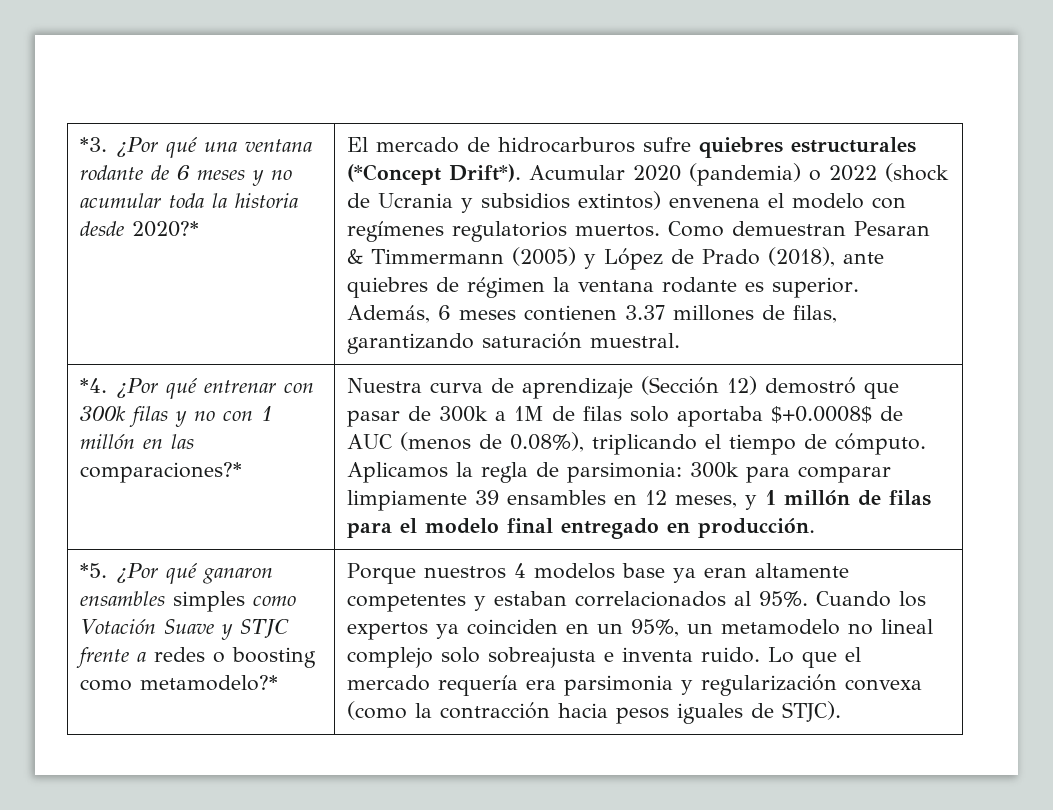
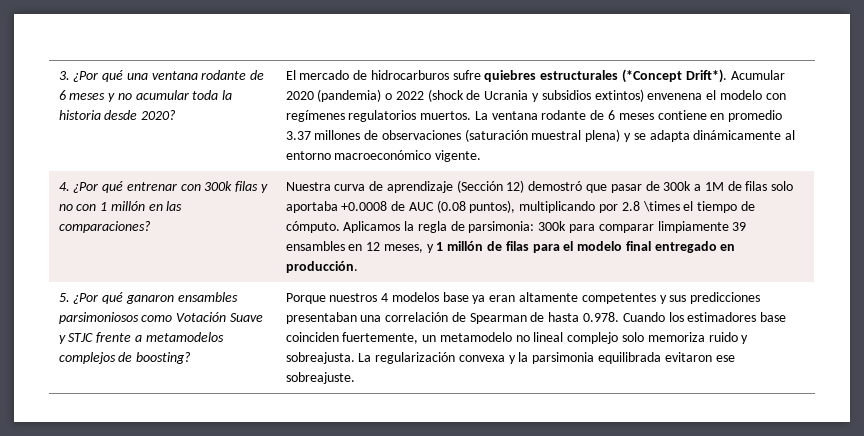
[80,137,108,152] *3. -> [58,71,70,80] 3.
[132,221,200,237] 2020?* -> [141,110,177,120] 2020?
[668,221,931,237] [347,247,885,270] [347,277,860,298] [347,305,838,323] [347,332,681,354] [80,378,108,393] Como demuestran Pesaran & Timmermann (2005) y López de Prado (2018), ante quiebres de régimen la ventana rodante es superior. Además, 6 meses contienen 3.37 millones de filas, garantizando saturación muestral. // *4. -> [474,110,783,122] [285,129,796,142] [285,150,482,162] [58,182,70,191] La ventana rodante de 6 meses contiene en promedio 3.37 millones de observaciones (saturación muestral plena) y se adapta dinámicamente al entorno macroeconómico vigente. // 4.
[80,462,243,483] comparaciones?* -> [58,221,151,233] comparaciones?
[771,406,873,423] $+0.0008$ -> [341,201,388,211] +0.0008
[400,432,698,455] (menos de 0.08%), triplicando -> [436,200,680,213] (0.08 puntos), multiplicando por 2.8 \times
[80,563,108,578] *5. -> [58,293,70,302] 5.
[173,591,246,612] simples -> [58,312,139,324] parsimoniosos
[154,647,317,668] [80,675,279,691] redes o boosting como metamodelo?* -> [145,332,224,342] [58,352,192,364] metamodelos complejos de boosting?
[494,591,927,607] [347,619,680,640] estaban correlacionados al 95%. Cuando los expertos ya coinciden en un 95%, -> [669,292,761,304] [285,312,787,324] [285,332,419,344] sus predicciones presentaban una correlación de Spearman de hasta 0.978. Cuando los estimadores base coinciden fuertemente,
[488,647,862,668] [347,674,923,696] [347,701,842,724] sobreajusta e inventa ruido. Lo que el mercado requería era parsimonia y regularización convexa (como la contracción hacia pesos iguales de STJC). -> [647,332,749,344] [285,352,735,364] [285,372,355,384] memoriza ruido y sobreajusta. La regularización convexa y la parsimonia equilibrada evitaron ese sobreajuste.

